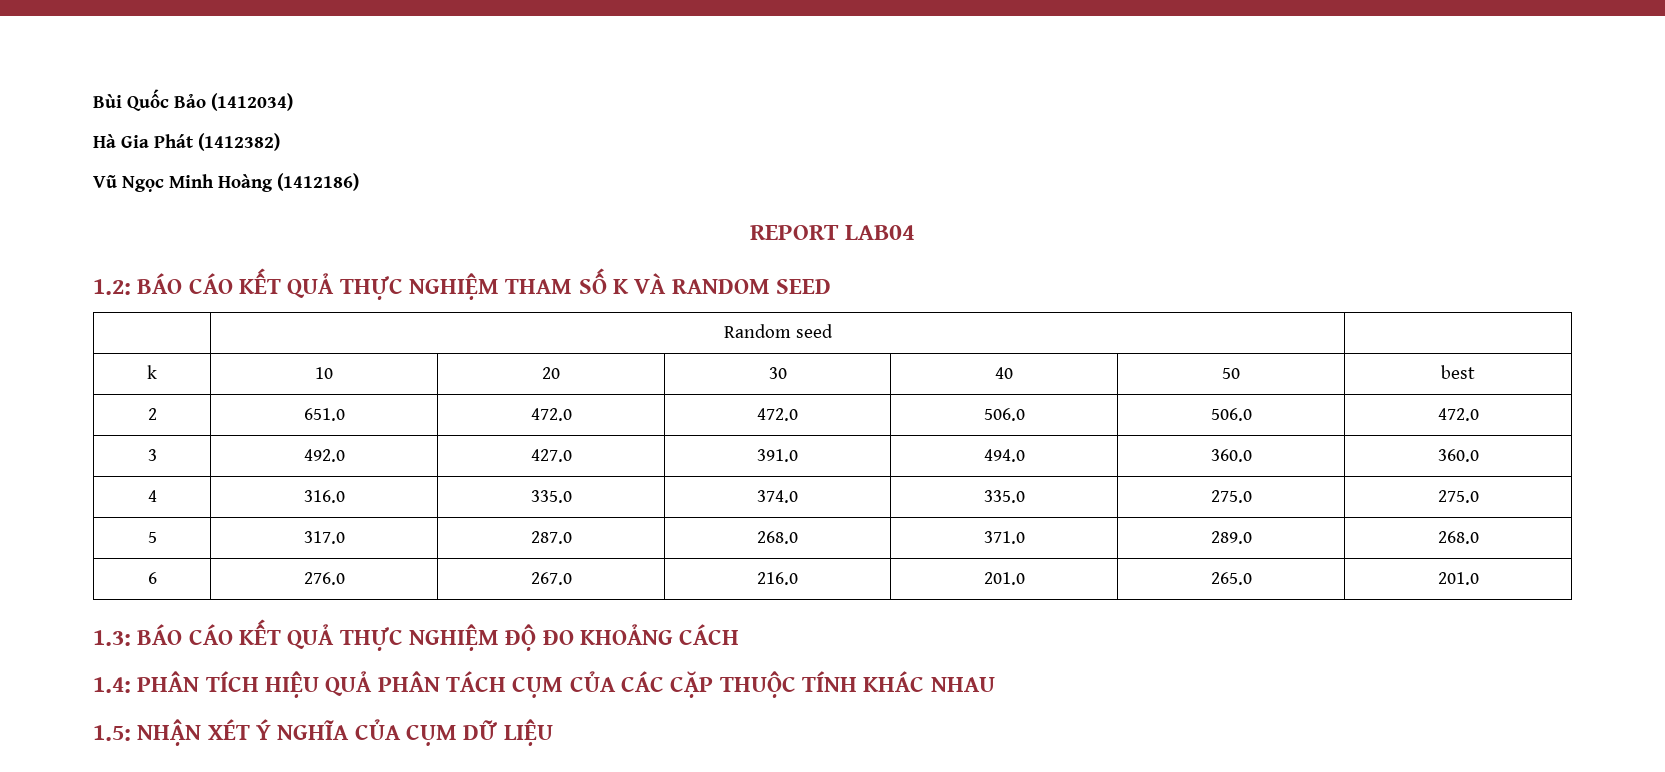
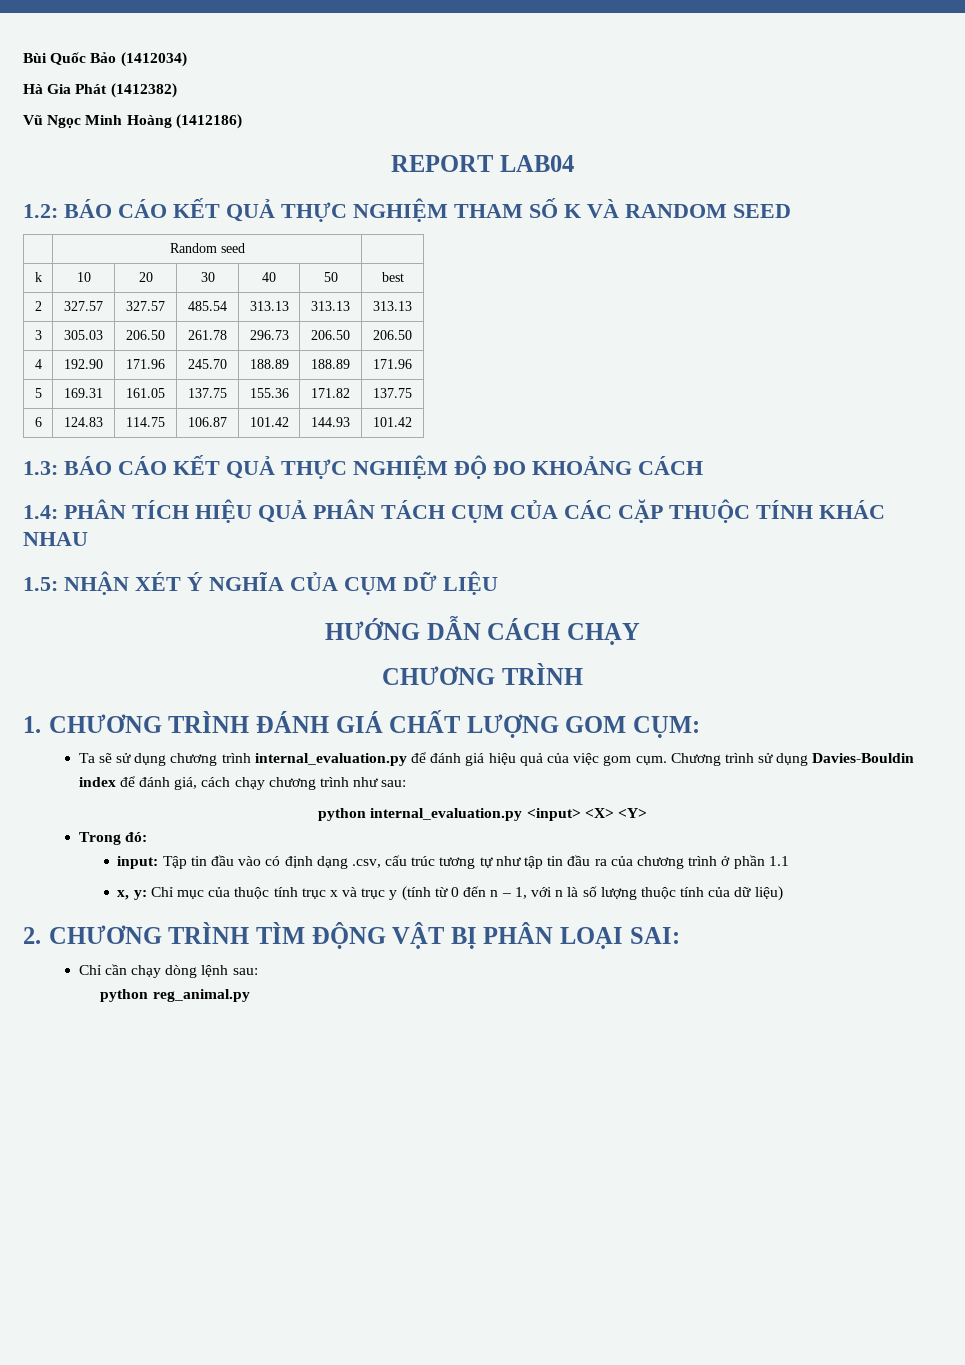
[303,408,345,421] [530,408,572,421] [757,408,798,421] [983,408,1025,421] [1210,408,1252,421] [1437,408,1479,421] [147,449,157,461] [303,449,345,462] [530,449,572,462] [757,449,798,462] [983,449,1025,462] [1210,449,1252,462] [1437,449,1479,462] [147,490,157,502] [303,490,345,503] [530,490,572,503] [757,490,798,503] [983,490,1025,503] [1210,490,1252,503] [1437,490,1479,503] [147,532,157,543] [303,531,345,544] [530,531,572,544] [757,531,798,544] [983,531,1025,544] [1210,531,1252,544] [1437,531,1479,544] [147,572,157,584] [303,572,345,585] [530,572,572,585] [757,572,798,585] [983,572,1025,585] [1210,572,1252,585] [1437,572,1479,585] 651.0 | 472.0 | 472.0 | 506.0 | 506.0 | 472.0 // 3 | 492.0 | 427.0 | 391.0 | 494.0 | 360.0 | 360.0 // 4 | 316.0 | 335.0 | 374.0 | 335.0 | 275.0 | 275.0 // 5 | 317.0 | 287.0 | 268.0 | 371.0 | 289.0 | 268.0 // 6 | 276.0 | 267.0 | 216.0 | 201.0 | 265.0 | 201.0 -> [64,301,103,311] [126,301,165,311] [188,301,227,311] [249,301,289,311] [311,301,350,311] [373,301,412,311] [34,330,42,340] [64,330,103,340] [126,330,165,340] [188,330,227,340] [249,330,289,340] [311,330,350,340] [373,330,412,340] [34,359,42,369] [64,359,103,369] [126,359,165,369] [188,359,227,369] [249,359,289,369] [311,359,350,369] [373,359,412,369] [34,388,42,398] [64,388,103,398] [126,388,165,398] [188,388,227,398] [249,388,289,398] [311,388,350,398] [373,388,412,398] [34,417,42,427] [64,417,103,427] [126,417,165,427] [188,417,227,427] [249,417,289,427] [311,417,350,427] [373,417,412,427] 327.57 | 327.57 | 485.54 | 313.13 | 313.13 | 313.13 // 3 | 305.03 | 206.50 | 261.78 | 296.73 | 206.50 | 206.50 // 4 | 192.90 | 171.96 | 245.70 | 188.89 | 188.89 | 171.96 // 5 | 169.31 | 161.05 | 137.75 | 155.36 | 171.82 | 137.75 // 6 | 124.83 | 114.75 | 106.87 | 101.42 | 144.93 | 101.42
(553, 732) none -> [325,615,640,645] [382,663,583,685] [23,710,701,738] [78,752,915,766] [78,776,407,790] [318,808,647,821] [78,832,147,845] [117,855,789,869] [117,886,783,901] [23,922,680,949] [78,964,258,978] [100,989,250,1002] // HƯỚNG DẪN CÁCH CHẠY // CHƯƠNG TRÌNH // 1. CHƯƠNG TRÌNH ĐÁNH GIÁ CHẤT LƯỢNG GOM CỤM: // Ta sẽ sử dụng chương trình internal_evaluation.py để đánh giá hiệu quả của việc gom cụm. Chương trình sử dụng Davies-Bouldin index để đánh giá, cách chạy chương trình như sau: // python internal_evaluation.py <input> <X> <Y> // Trong đó: // input: Tập tin đầu vào có định dạng .csv, cấu trúc tương tự như tập tin đầu ra của chương trình ở phần 1.1 // x, y: Chỉ mục của thuộc tính trục x và trục y (tính từ 0 đến n – 1, với n là số lượng thuộc tính của dữ liệu) // 2. CHƯƠNG TRÌNH TÌM ĐỘNG VẬT BỊ PHÂN LOẠI SAI: // Chỉ cần chạy dòng lệnh sau: // python reg_animal.py

